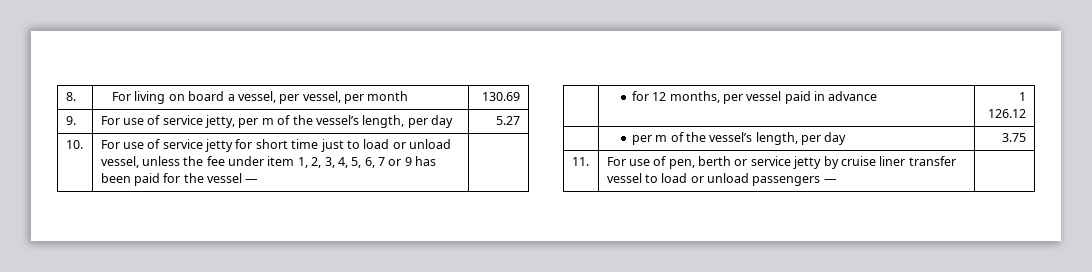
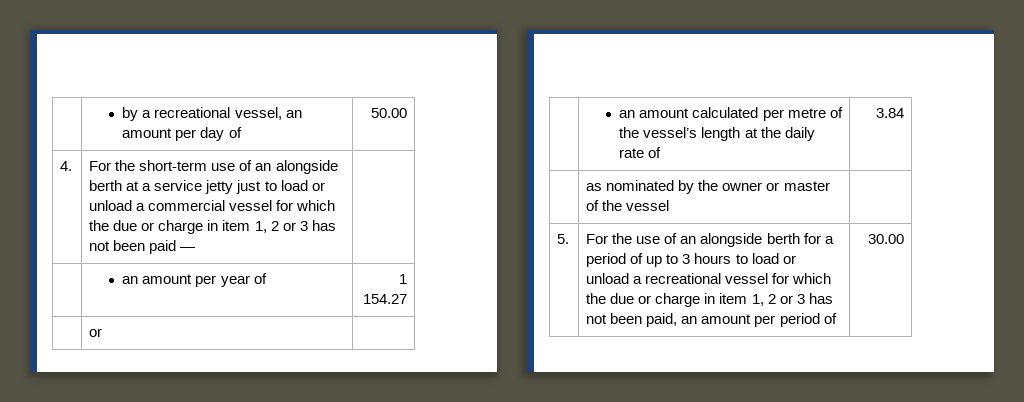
[65,92,76,101] [112,91,409,104] [482,92,521,101] [65,116,76,125] [100,115,454,128] [496,116,521,125] [65,140,83,149] [100,139,319,152] 8. | For living on board a vessel, per vessel, per month | 130.69 // 9. | For use of service jetty, per m of the vessel’s length, per day | 5.27 // 10. | For use of service jetty for short time -> [122,107,302,121] [122,127,242,141] [370,108,407,118] [60,161,73,171] [89,160,338,174] [89,180,234,194] | by a recreational vessel, an amount per day of | 50.00 // 4. | For the short-term use of an alongside berth at a service jetty
[100,156,437,168] [100,173,259,186] [631,91,878,104] [1019,92,1027,101] [988,109,1027,118] [631,132,847,145] [1002,133,1027,142] [571,157,589,166] [606,156,956,169] [606,173,837,186] vessel, unless the fee under item 1, 2, 3, 4, 5, 6, 7 or 9 has been paid for the vessel — | // | for 12 months, per vessel paid in advance | 1 126.12 // | per m of the vessel’s length, per day | 3.75 // 11. | For use of pen, berth or service jetty by cruise liner transfer vessel to load or unload passengers — | -> [136,200,336,211] [89,220,336,234] [89,240,196,254] [122,273,267,287] [398,274,407,284] [362,294,407,304] [89,328,103,337] [619,107,843,121] [619,127,815,141] [619,147,662,158] [875,108,904,118] [586,180,830,194] [586,200,670,211] [557,234,570,244] [586,233,834,247] [586,253,796,267] [586,273,832,284] [586,293,833,307] [586,313,837,327] [867,234,904,244] a commercial vessel for which the due or charge in item 1, 2 or 3 has not been paid — | // | an amount per year of | 1 154.27 // | or | // | an amount calculated per metre of the vessel’s length at the daily rate of | 3.84 // | as nominated by the owner or master of the vessel | // 5. | For the use of an alongside berth for a period of up to 3 hours to load or unload a recreational vessel for which the due or charge in item 1, 2 or 3 has not been paid, an amount per period of | 30.00

